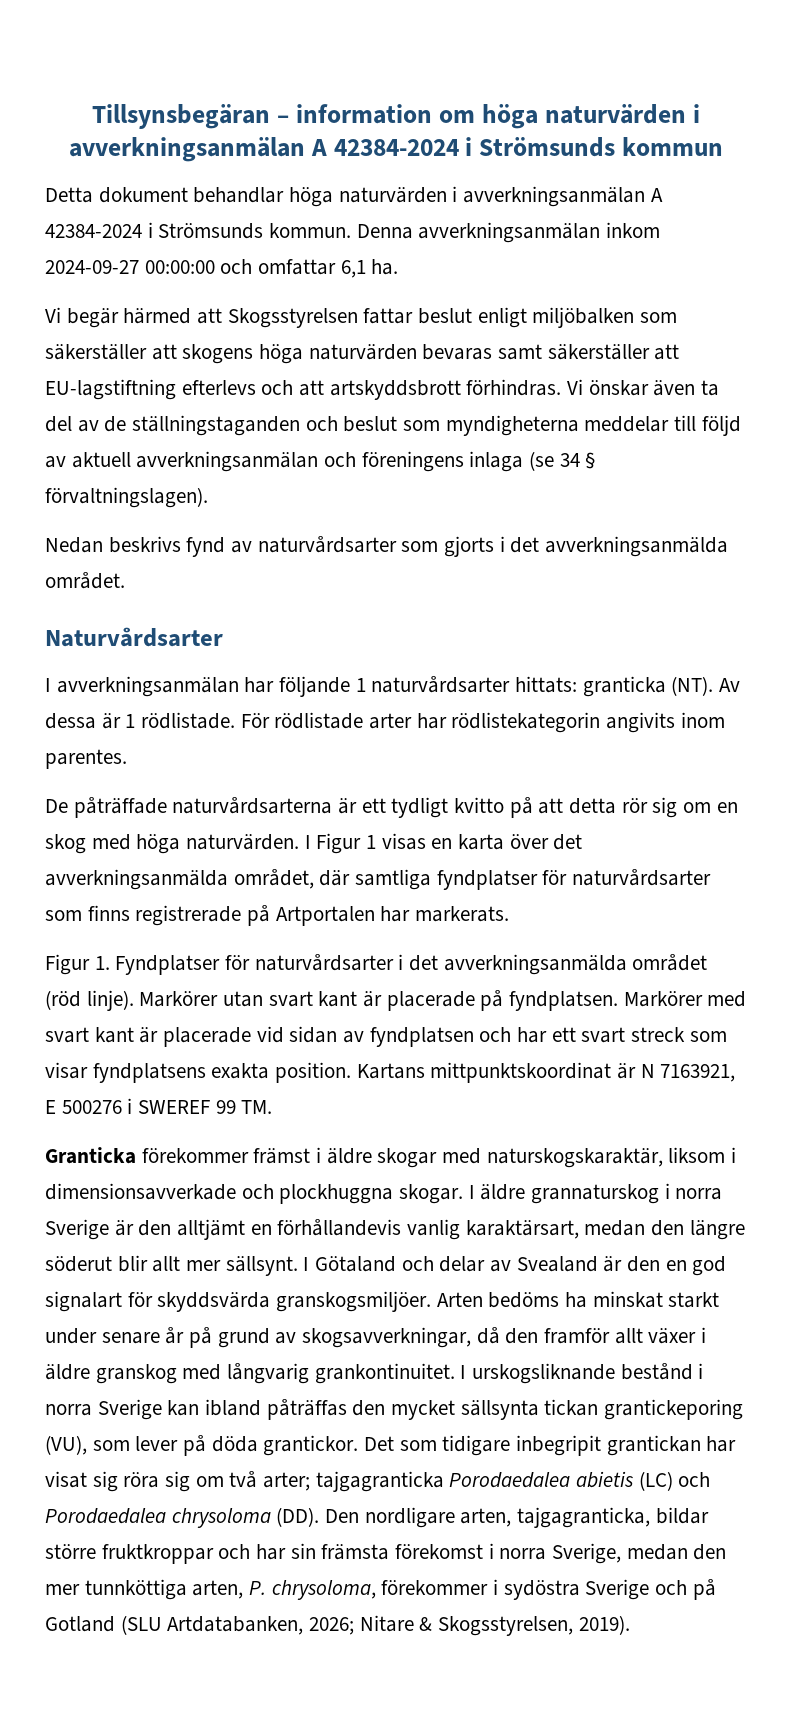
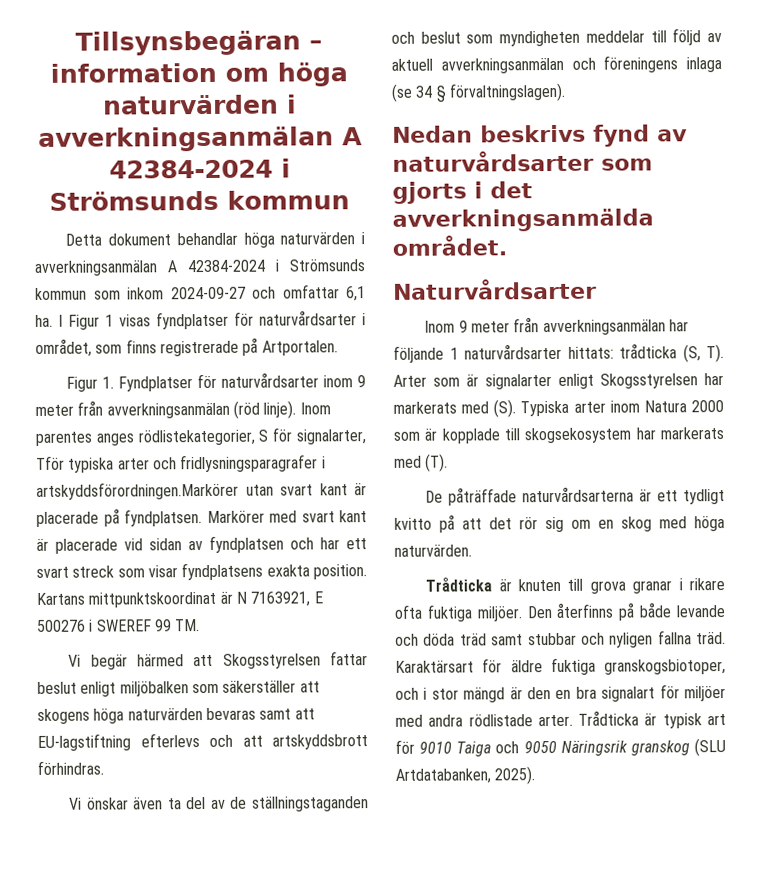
[269,222,601,243] kommun. Denna avverkningsanmälan -> [35,287,121,300] kommun som
[144,260,215,274] 00:00:00 -> (246, 293) none
[45,307,678,328] [45,344,680,364] [45,379,720,400] [45,415,741,436] [45,451,596,472] [45,487,208,508] [45,536,729,557] [45,572,125,589] [45,627,223,647] [45,676,741,697] [45,712,725,733] [45,749,127,769] [45,797,738,818] [45,833,583,854] [45,869,432,890] // Vi begär härmed att Skogsstyrelsen fattar beslut enligt miljöbalken som säkerställer att skogens höga naturvärden bevaras samt säkerställer att EU-lagstiftning efterlevs och att artskyddsbrott förhindras. Vi önskar även ta del av de ställningstaganden och beslut som myndigheterna meddelar till följd av aktuell avverkningsanmälan och föreningens inlaga (se 34 § förvaltningslagen). // Nedan beskrivs fynd av naturvårdsarter som gjorts i det avverkningsanmälda området. // Naturvårdsarter // I avverkningsanmälan har följande 1 naturvårdsarter hittats: granticka (NT). Av dessa är 1 rödlistade. För rödlistade arter har rödlistekategorin angivits inom parentes. // De påträffade naturvårdsarterna är ett tydligt kvitto på att detta rör sig om en skog med höga naturvärden. I Figur 1 visas en karta över det avverkningsanmälda området, där samtliga -> [58,314,151,330] I Figur 1 visas
(712, 877) none -> [362,313,366,326] [35,338,92,357] i området,
[275,906,510,926] Artportalen har markerats. -> [261,340,338,356] Artportalen.
[398,954,708,975] [45,990,219,1011] i det avverkningsanmälda området (röd linje). Markörer -> [323,375,367,388] [35,400,331,419] [35,427,367,446] [36,454,326,473] [36,481,239,500] inom 9 meter från avverkningsanmälan (röd linje). Inom parentes anges rödlistekategorier, S för signalarter, Tför typiska arter och fridlysningsparagrafer i artskyddsförordningen.Markörer
[45,1147,737,1168] [45,1183,723,1204] [45,1219,745,1240] [45,1255,598,1276] Granticka förekommer främst i äldre skogar med naturskogskaraktär, liksom i dimensionsavverkade och plockhuggna skogar. I äldre grannaturskog i norra Sverige är den alltjämt en förhållandevis vanlig karaktärsart, medan den längre söderut blir allt mer sällsynt. I Götaland och delar av Svealand -> [68,651,368,670] [37,680,320,697] [37,707,315,724] [37,733,368,751] [37,760,104,775] [69,796,369,812] [391,28,722,47] [391,55,722,74] [391,82,566,103] [392,124,688,147] [392,150,653,172] [392,181,533,204] [392,208,654,232] [392,235,507,256] [393,278,597,300] [424,317,689,336] [393,343,724,363] [393,373,724,390] [393,399,724,418] [393,427,724,444] [394,453,449,472] [425,486,725,506] [394,514,725,533] [394,544,472,557] [425,577,725,594] [394,602,725,622] [395,630,726,648] [395,657,726,676] [395,687,506,703] Vi begär härmed att Skogsstyrelsen fattar beslut enligt miljöbalken som säkerställer att skogens höga naturvärden bevaras samt att EU-lagstiftning efterlevs och att artskyddsbrott förhindras. // Vi önskar även ta del av de ställningstaganden och beslut som myndigheten meddelar till följd av aktuell avverkningsanmälan och föreningens inlaga (se 34 § förvaltningslagen). // Nedan beskrivs fynd av naturvårdsarter som gjorts i det avverkningsanmälda området. // Naturvårdsarter // Inom 9 meter från avverkningsanmälan har följande 1 naturvårdsarter hittats: trådticka (S, T). Arter som är signalarter enligt Skogsstyrelsen har markerats med (S). Typiska arter inom Natura 2000 som är kopplade till skogsekosystem har markerats med (T). // De påträffade naturvårdsarterna är ett tydligt kvitto på att det rör sig om en skog med höga naturvärden. // Trådticka är knuten till grova granar i rikare ofta fuktiga miljöer. Den återfinns på både levande och döda träd samt stubbar och nyligen fallna träd. Karaktärsart för äldre fuktiga granskogsbiotoper, och i stor mängd
[692,1256,727,1276] god -> [575,686,597,699] bra
[157,1291,720,1312] [45,1327,707,1348] [45,1363,704,1384] [45,1399,744,1420] [45,1435,737,1456] [45,1471,711,1492] [45,1507,709,1528] [45,1543,727,1564] [45,1579,716,1600] [45,1615,630,1636] skyddsvärda granskogsmiljöer. Arten bedöms ha minskat starkt under senare år på grund av skogsavverkningar, då den framför allt växer i äldre granskog med långvarig grankontinuitet. I urskogsliknande bestånd i norra Sverige kan ibland påträffas den mycket sällsynta tickan grantickeporing (VU), som lever på döda grantickor. Det som tidigare inbegripit grantickan har visat sig röra sig om två arter; tajgagranticka Porodaedalea abietis (LC) och Porodaedalea chrysoloma (DD). Den nordligare arten, tajgagranticka, bildar större fruktkroppar och har sin främsta förekomst i norra Sverige, medan den mer tunnköttiga arten, P. chrysoloma, förekommer i sydöstra Sverige och på Gotland (SLU Artdatabanken, 2026; Nitare & Skogsstyrelsen, 2019). -> [684,686,726,702] [395,710,726,729] [395,738,726,757] [395,766,536,785] miljöer med andra rödlistade arter. Trådticka är typisk art för 9010 Taiga och 9050 Näringsrik granskog (SLU Artdatabanken, 2025).

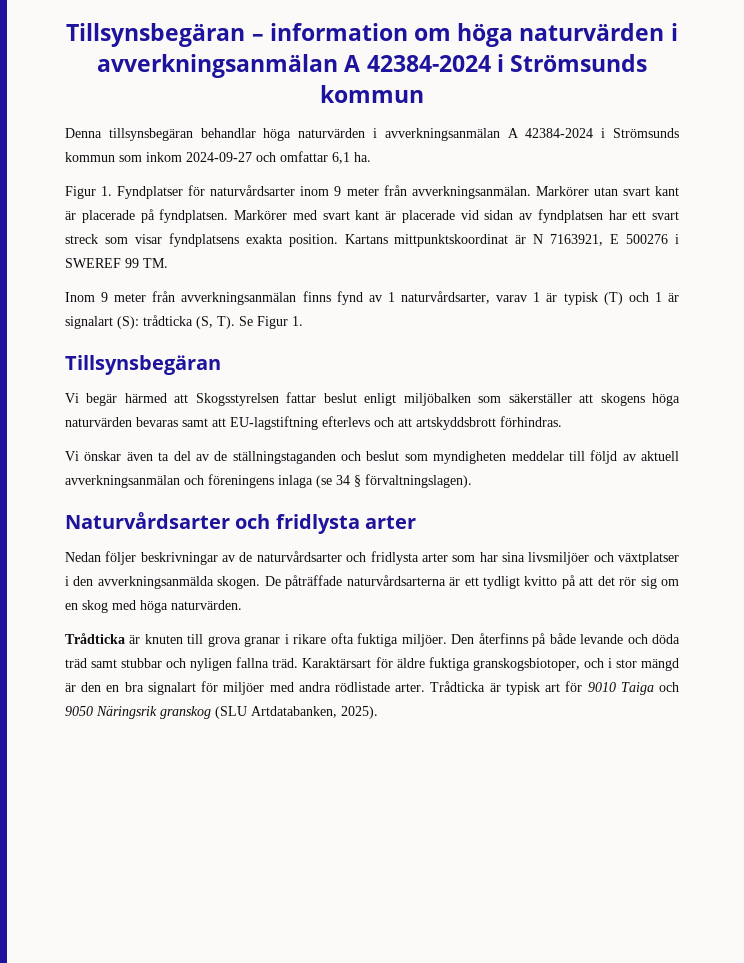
[65,233,172,246] Detta dokument -> [65,128,193,141] Denna tillsynsbegäran
[58,310,366,330] [35,337,338,357] I Figur 1 visas fyndplatser för naturvårdsarter i området, som finns registrerade på Artportalen. -> (371, 157) none
[106,400,331,419] [35,427,367,446] [36,454,326,473] [36,481,239,500] avverkningsanmälan (röd linje). Inom parentes anges rödlistekategorier, S för signalarter, Tför typiska arter och fridlysningsparagrafer i artskyddsförordningen.Markörer -> [411,186,589,199] avverkningsanmälan. Markörer
[290,537,314,550] och -> (603, 216) none
(201, 625) none -> [65,291,680,305] [65,315,303,329] [65,355,221,375] // Inom 9 meter från avverkningsanmälan finns fynd av 1 naturvårdsarter, varav 1 är typisk (T) och 1 är signalart (S): trådticka (S, T). Se Figur 1. // Tillsynsbegäran
[392,124,688,147] [392,150,653,172] [392,181,533,204] [392,208,654,232] [392,235,507,256] [393,278,597,300] [424,317,689,336] [393,343,724,363] [393,373,724,390] [393,399,724,418] [393,427,724,444] [394,453,449,472] Nedan beskrivs fynd av naturvårdsarter som gjorts i det avverkningsanmälda området. // Naturvårdsarter // Inom 9 meter från avverkningsanmälan har följande 1 naturvårdsarter hittats: trådticka (S, T). Arter som är signalarter enligt Skogsstyrelsen har markerats med (S). Typiska arter inom Natura 2000 som är kopplade till skogsekosystem har markerats med (T). // -> [65,512,417,534] [65,551,679,565] [65,576,261,589] Naturvårdsarter och fridlysta arter // Nedan följer beskrivningar av de naturvårdsarter och fridlysta arter som har sina livsmiljöer och växtplatser i den avverkningsanmälda skogen.

